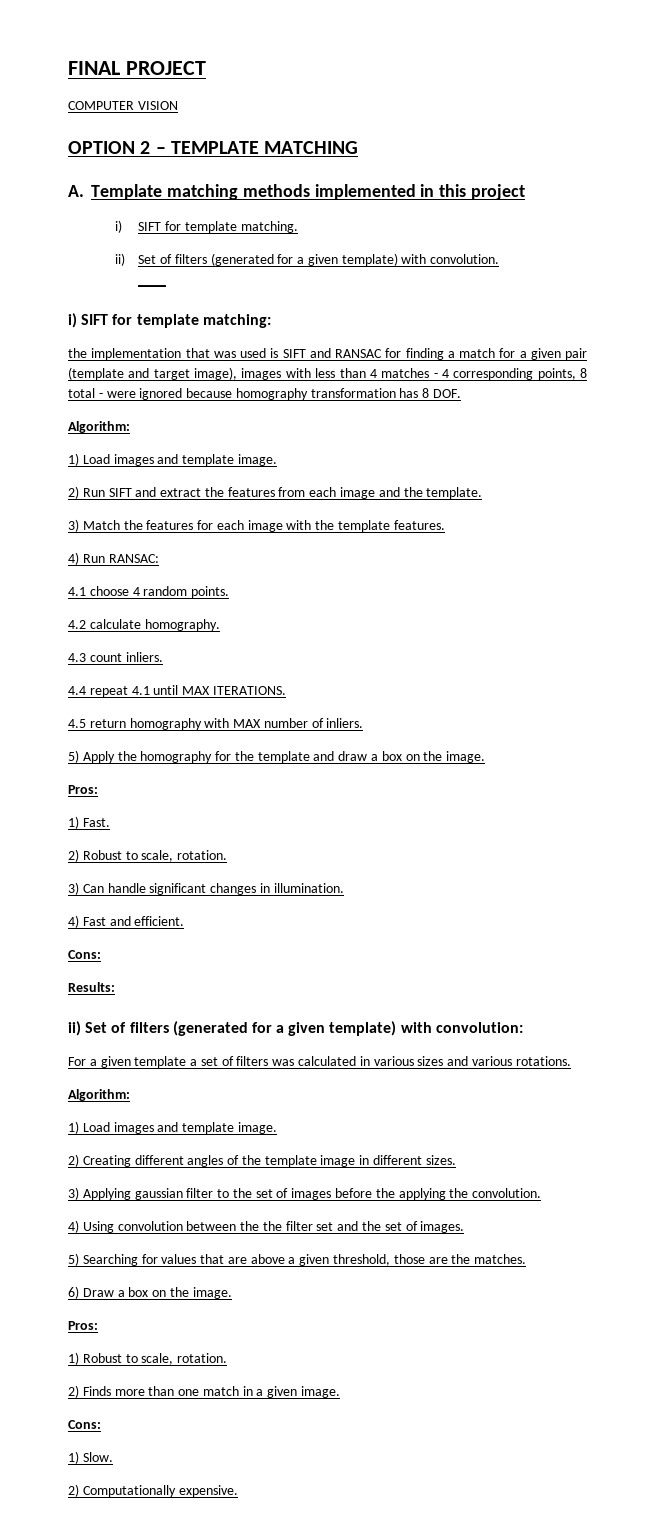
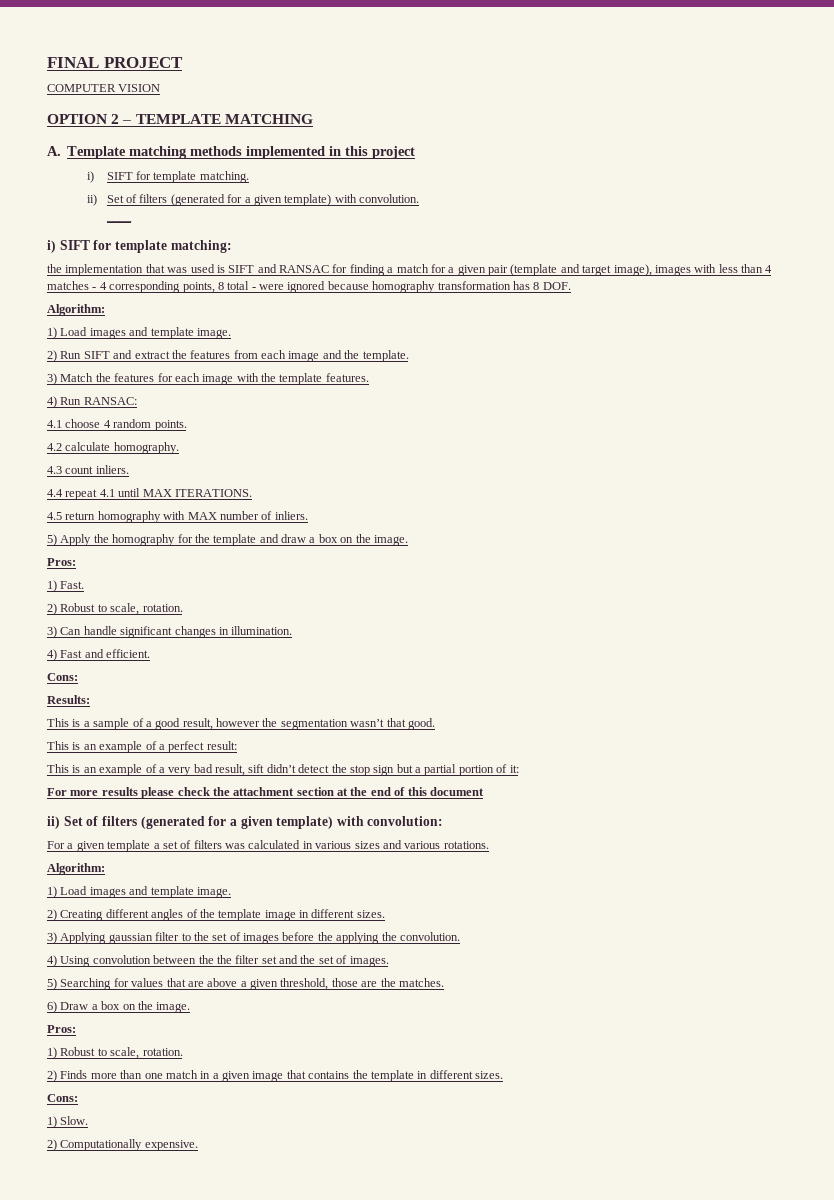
(115, 987) none -> [47,718,435,730] [47,741,237,753] [47,764,519,776] [47,787,484,799] // This is a sample of a good result, however the segmentation wasn’t that good. // This is an example of a perfect result: // This is an example of a very bad result, sift didn’t detect the stop sign but a partial portion of it: // For more results please check the attachment section at the end of this document
[301,1386,341,1398] image. -> [252,1070,503,1082] image that contains the template in different sizes.

